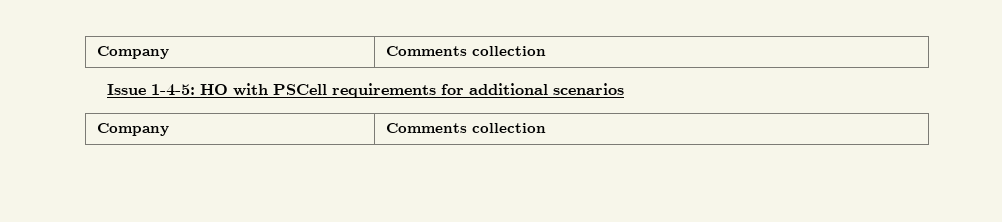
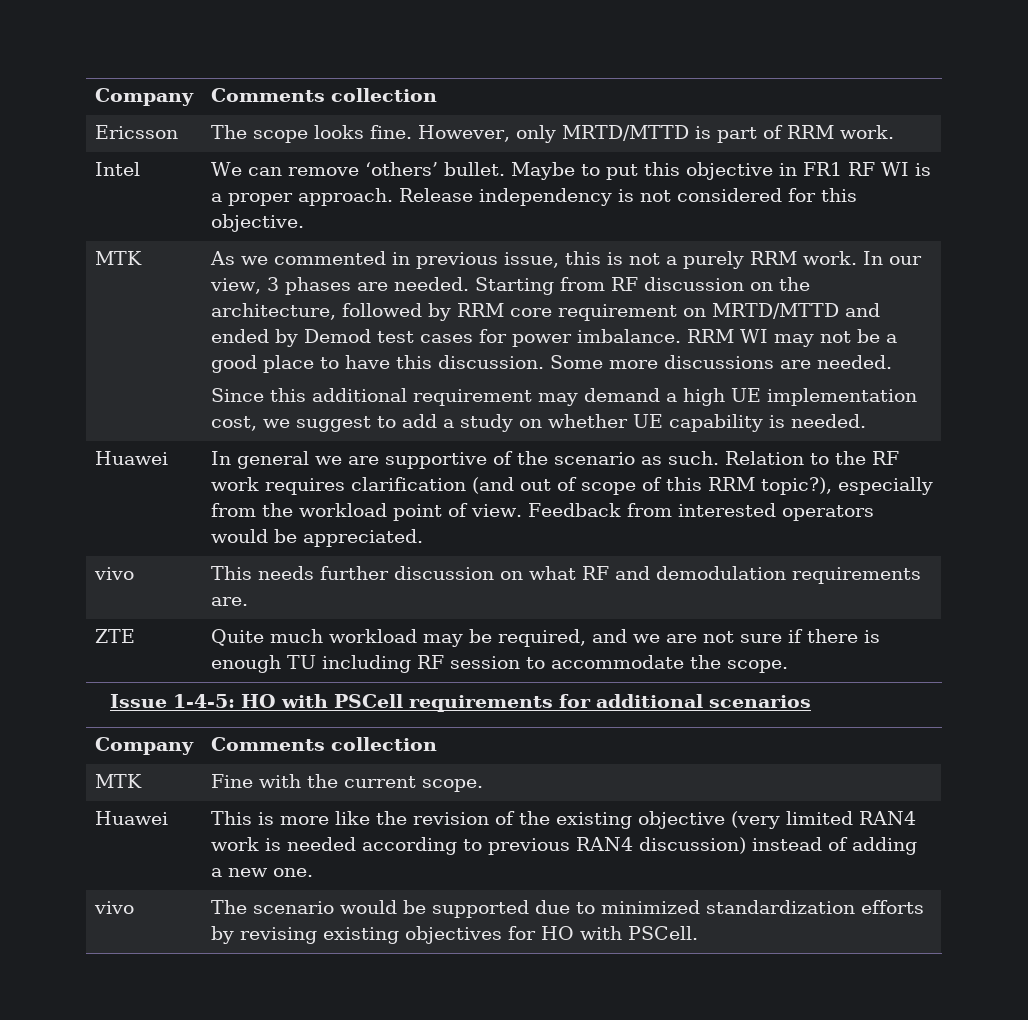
[96,46,169,59] [385,46,546,56] Company | Comments collection -> [94,88,194,106] [210,88,437,102] [94,125,178,139] [210,125,894,143] [94,162,140,176] [210,162,931,180] [210,188,857,206] [210,214,304,232] [94,251,142,265] [209,251,922,269] [209,277,810,295] [210,303,880,321] [210,329,897,347] [210,355,892,373] [210,388,917,406] [210,414,866,432] [94,451,168,465] [210,451,899,469] [210,477,933,495] [210,503,874,521] [210,529,423,547] [93,567,134,580] [210,566,921,584] [210,597,248,606] [94,629,135,643] [210,629,880,647] [210,655,788,673] Company | Comments collection // Ericsson | The scope looks fine. However, only MRTD/MTTD is part of RRM work. // Intel | We can remove ‘others’ bullet. Maybe to put this objective in FR1 RF WI is a proper approach. Release independency is not considered for this objective. // MTK | As we commented in previous issue, this is not a purely RRM work. In our view, 3 phases are needed. Starting from RF discussion on the architecture, followed by RRM core requirement on MRTD/MTTD and ended by Demod test cases for power imbalance. RRM WI may not be a good place to have this discussion. Some more discussions are needed. // Since this additional requirement may demand a high UE implementation cost, we suggest to add a study on whether UE capability is needed. // Huawei | In general we are supportive of the scenario as such. Relation to the RF work requires clarification (and out of scope of this RRM topic?), especially from the workload point of view. Feedback from interested operators would be appreciated. // vivo | This needs further discussion on what RF and demodulation requirements are. // ZTE | Quite much workload may be required, and we are not sure if there is enough TU including RF session to accommodate the scope.
(546, 128) none -> [94,774,142,788] [210,774,483,792] [94,811,168,825] [210,811,916,829] [210,837,917,855] [210,868,313,877] [93,901,134,914] [210,900,924,918] [210,926,698,944] // MTK | Fine with the current scope. // Huawei | This is more like the revision of the existing objective (very limited RAN4 work is needed according to previous RAN4 discussion) instead of adding a new one. // vivo | The scenario would be supported due to minimized standardization efforts by revising existing objectives for HO with PSCell.

